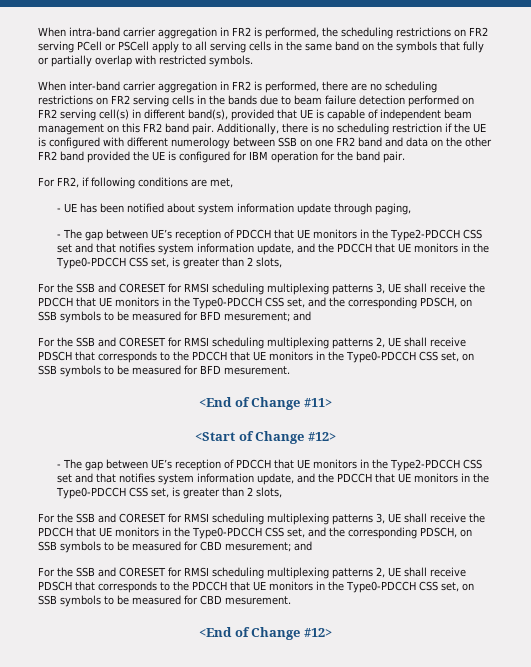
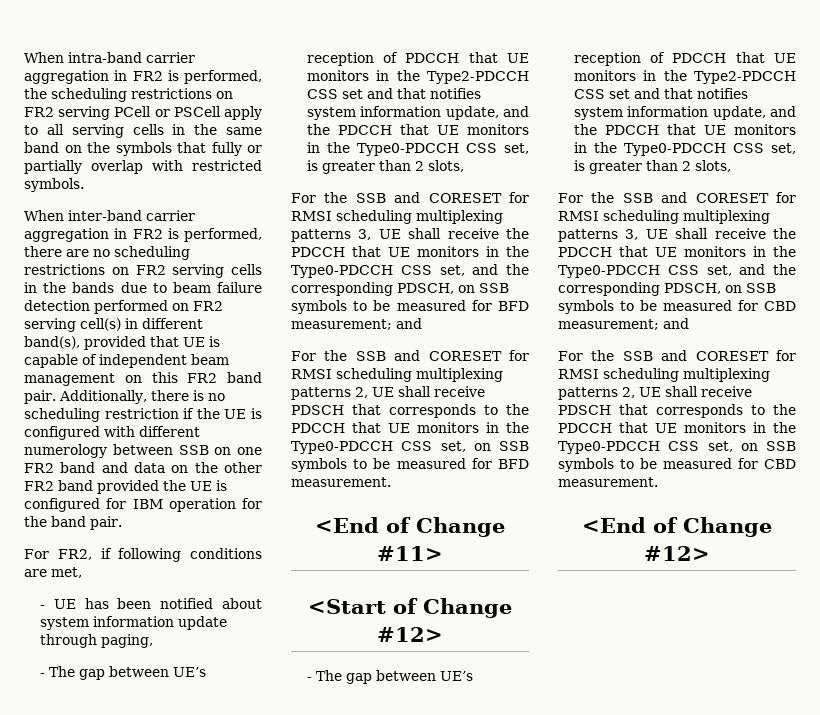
[224,312,290,322] mesurement; -> [291,319,392,330] measurement;
[224,366,290,375] mesurement. -> [291,477,391,487] measurement.
[225,542,291,552] mesurement; -> [558,319,659,330] measurement;
[225,596,291,605] mesurement. -> [558,477,658,487] measurement.

